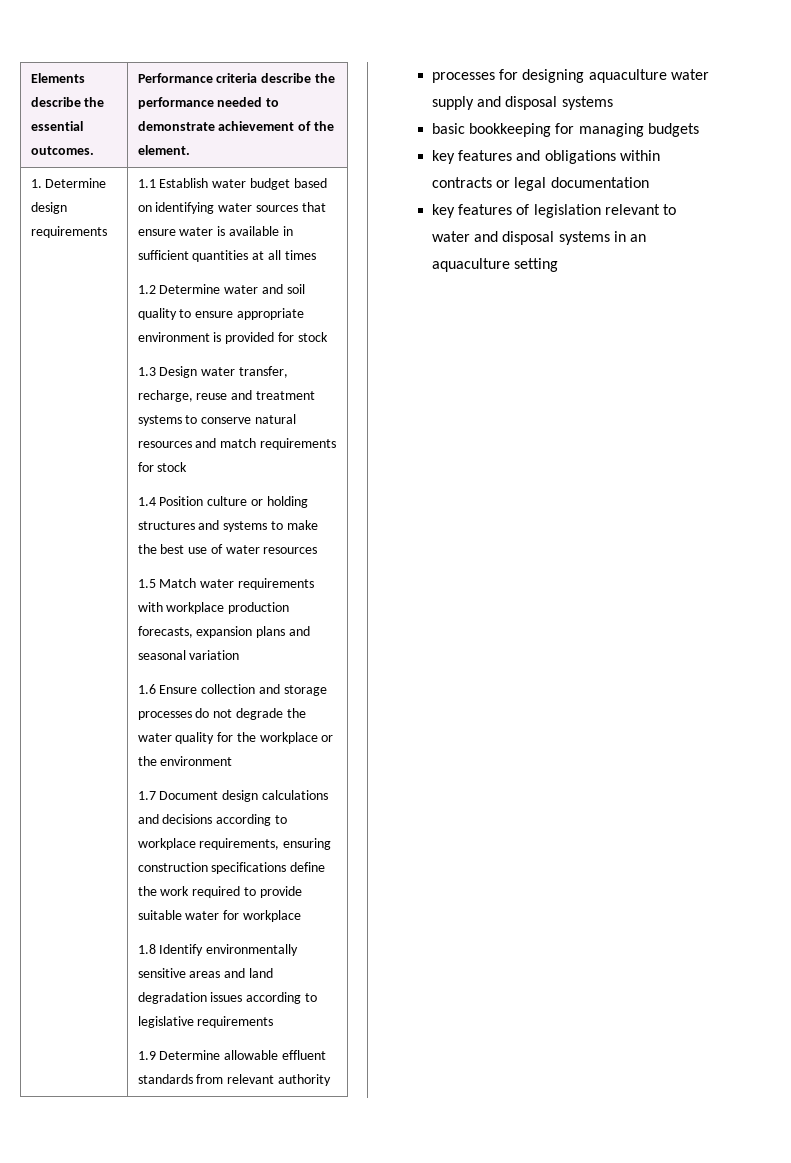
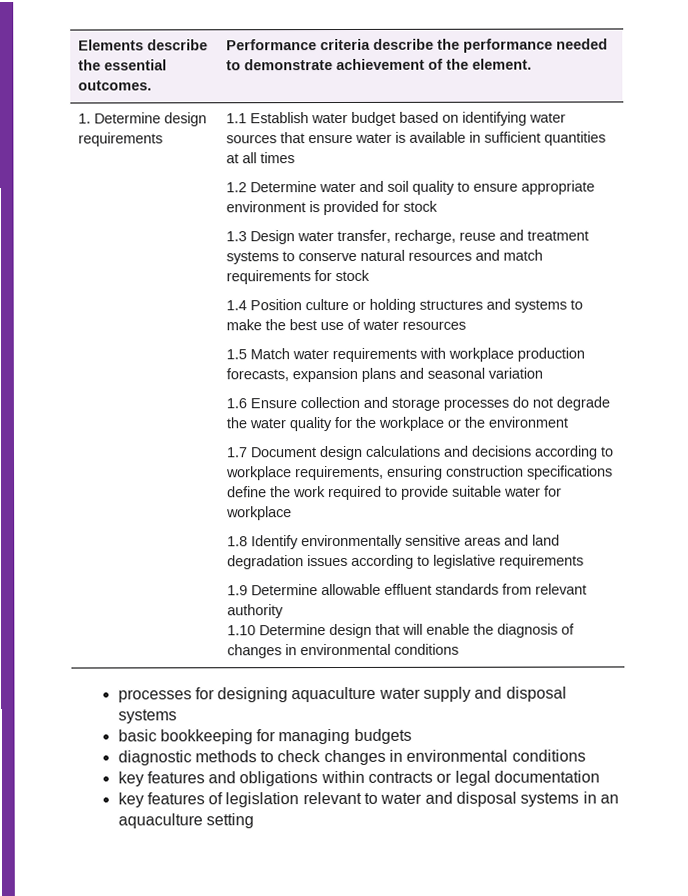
(331, 1080) none -> [226,623,575,639] [226,643,459,659] // 1.10 Determine design that will enable the diagnosis of changes in environmental conditions
(699, 130) none -> [117,749,586,766] // diagnostic methods to check changes in environmental conditions

